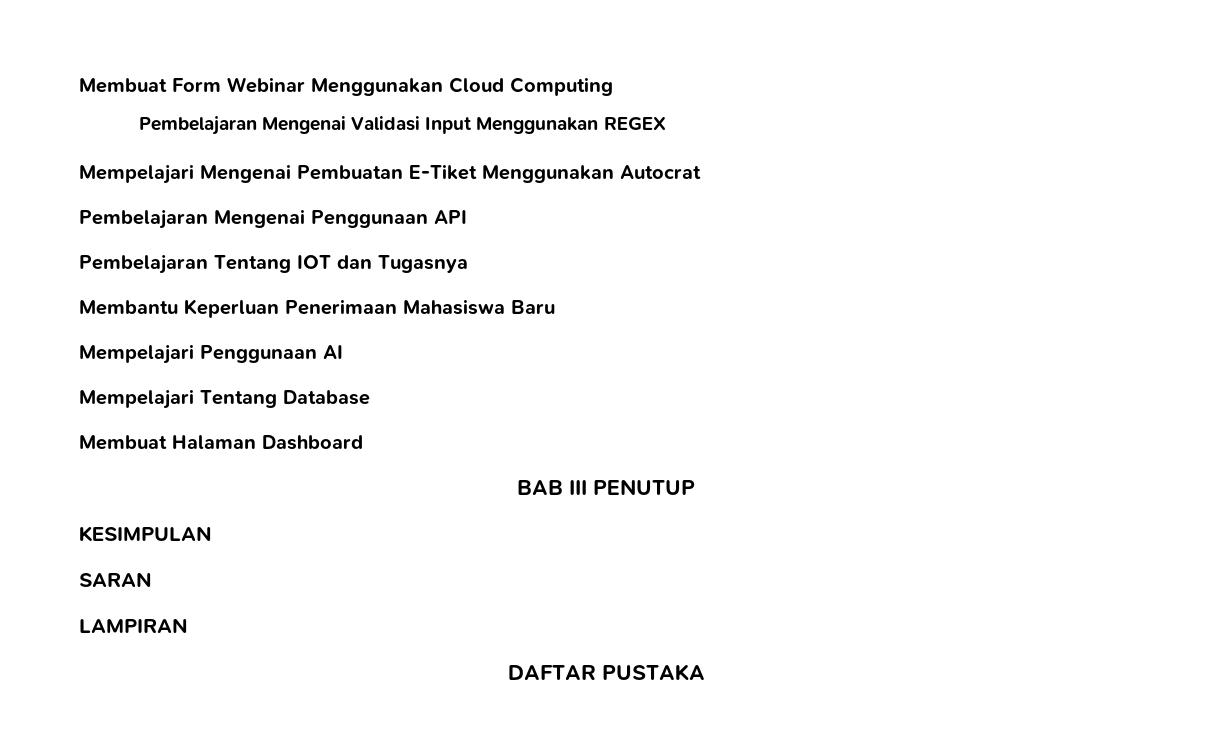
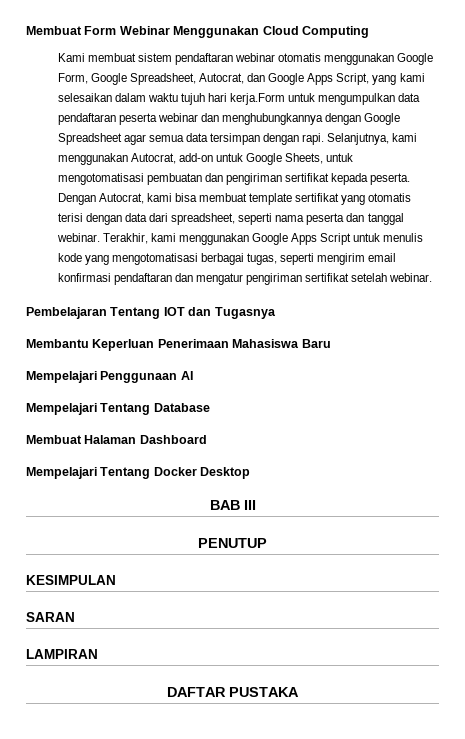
[138,116,666,135] [79,164,701,184] [79,209,467,229] Pembelajaran Mengenai Validasi Input Menggunakan REGEX // Mempelajari Mengenai Pembuatan E-Tiket Menggunakan Autocrat // Pembelajaran Mengenai Penggunaan API -> [57,53,434,65] [57,73,425,85] [57,93,421,105] [57,113,401,125] [57,133,418,145] [57,153,354,165] [57,173,411,185] [57,193,412,205] [57,213,404,225] [56,233,424,245] [57,253,397,265] [57,273,433,285] Kami membuat sistem pendaftaran webinar otomatis menggunakan Google Form, Google Spreadsheet, Autocrat, dan Google Apps Script, yang kami selesaikan dalam waktu tujuh hari kerja.Form untuk mengumpulkan data pendaftaran peserta webinar dan menghubungkannya dengan Google Spreadsheet agar semua data tersimpan dengan rapi. Selanjutnya, kami menggunakan Autocrat, add-on untuk Google Sheets, untuk mengotomatisasi pembuatan dan pengiriman sertifikat kepada peserta. Dengan Autocrat, kami bisa membuat template sertifikat yang otomatis terisi dengan data dari spreadsheet, seperti nama peserta dan tanggal webinar. Terakhir, kami menggunakan Google Apps Script untuk menulis kode yang mengotomatisasi berbagai tugas, seperti mengirim email konfirmasi pendaftaran dan mengatur pengiriman sertifikat setelah webinar.
(363, 442) none -> [26,467,251,479] // Mempelajari Tentang Docker Desktop
(587, 487) none -> (256, 505) //

